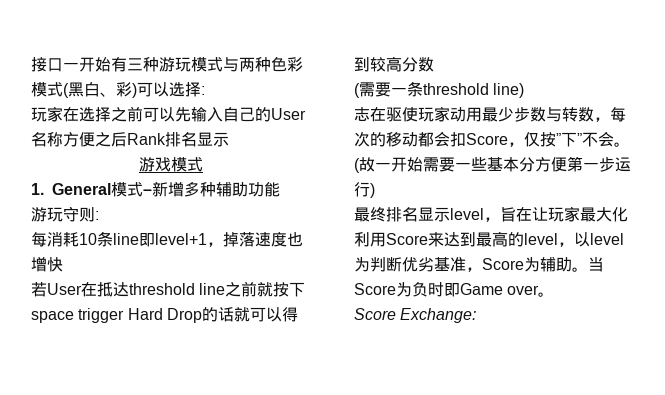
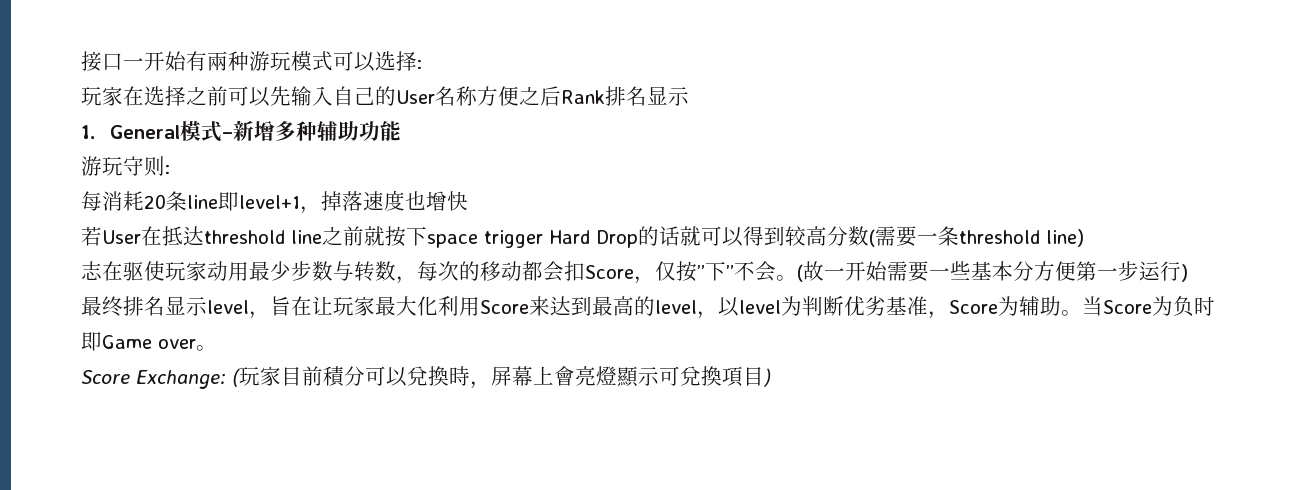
[127,58,143,71] 三 -> [207,51,228,71] 兩
[223,57,303,72] [31,82,137,98] 与两种色彩模式(黑白、彩) -> (333, 61) none
[139,157,203,172] // 游戏模式 -> (689, 96) none
[79,233,97,245] 10 -> [144,194,166,209] 20
(434, 64) // -> (869, 236) none
(477, 315) none -> [232,366,771,389] (玩家目前積分可以兌換時，屏幕上會亮燈顯示可兌換項目)

